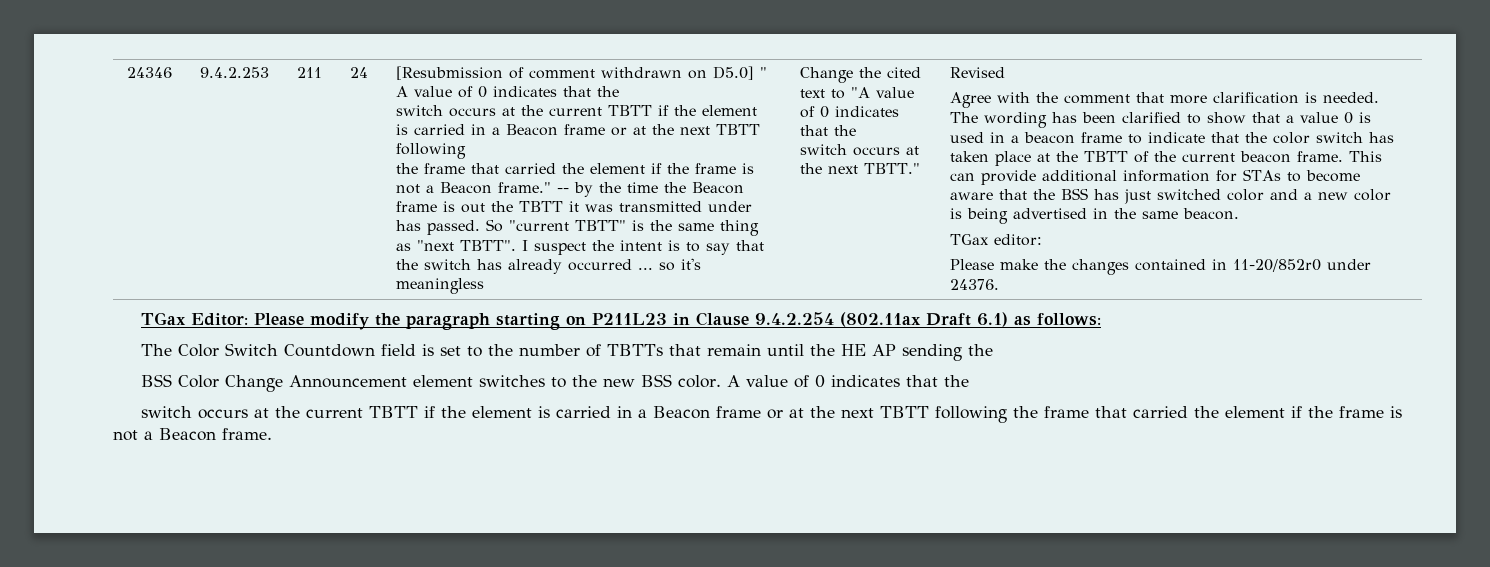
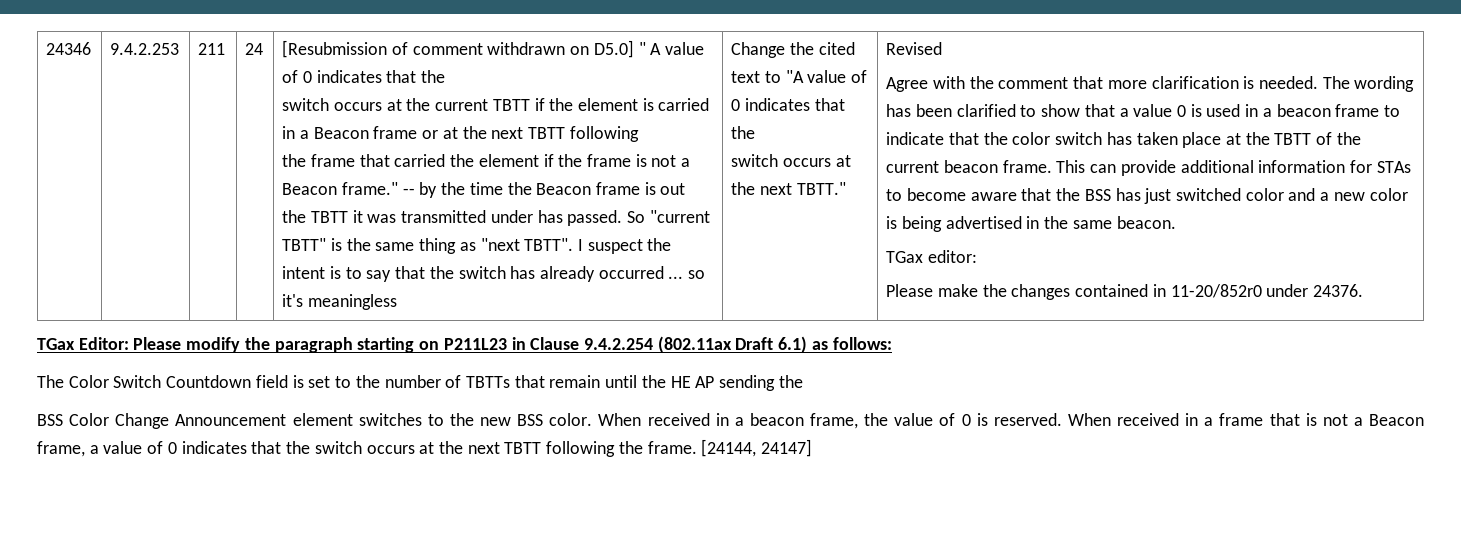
[727,375,970,388] [141,406,1403,423] [113,428,272,441] A value of 0 indicates that the // switch occurs at the current TBTT if the element is carried in a Beacon frame or at the next TBTT following the frame that carried the element if the frame is not a Beacon frame. -> [598,413,1424,429] [37,439,813,457] When received in a beacon frame, the value of 0 is reserved. When received in a frame that is not a Beacon frame, a value of 0 indicates that the switch occurs at the next TBTT following the frame. [24144, 24147]

